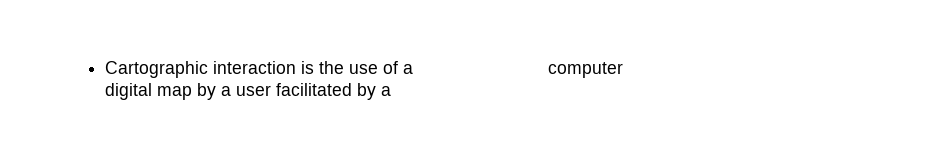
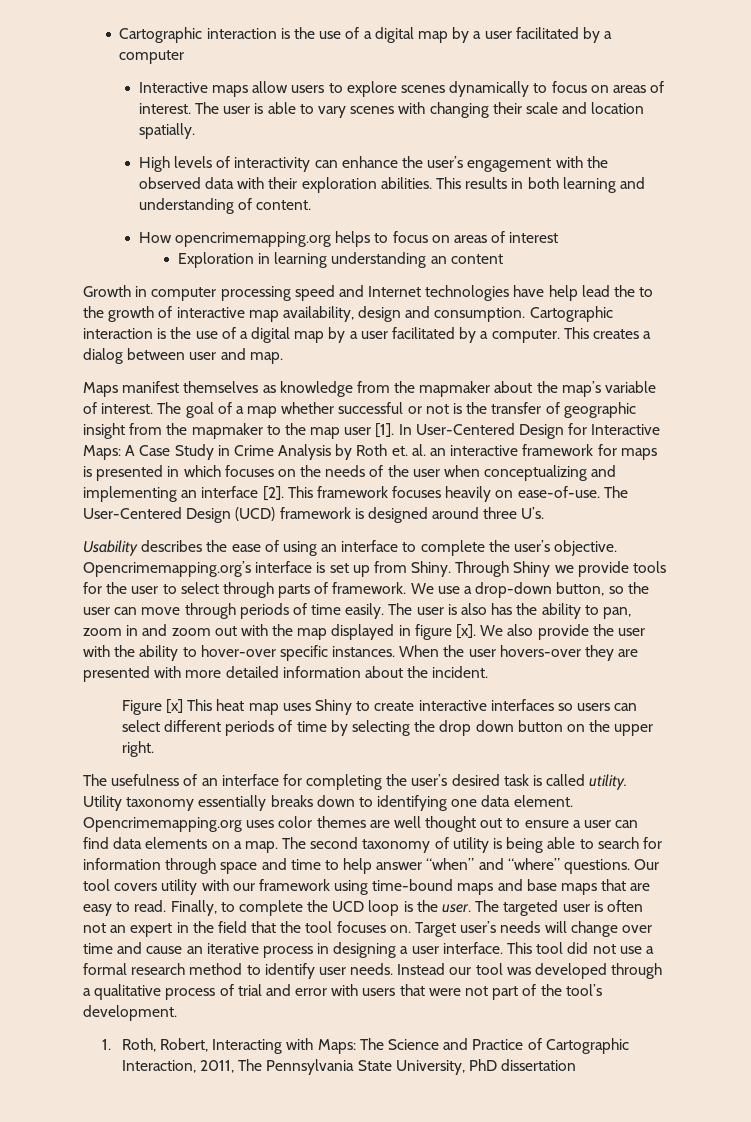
(624, 70) none -> [138,81,665,97] [138,102,645,118] [138,123,195,139] [138,156,608,172] [138,177,645,193] [138,198,312,214] [138,231,559,247] [177,252,503,268] [83,285,654,301] [83,306,613,322] [83,327,652,343] [83,348,283,364] [83,381,657,397] [83,402,636,418] [83,423,661,439] [83,444,657,460] [83,465,617,481] [83,486,628,502] [83,507,545,523] [83,540,618,556] [83,561,667,577] [83,582,649,598] [83,603,631,619] [83,624,645,640] [83,645,639,661] [83,666,489,682] [121,699,638,715] [121,720,654,736] [121,741,154,757] [83,774,628,790] [83,795,573,811] [83,816,639,832] [83,837,662,853] [83,858,660,874] [83,879,651,895] [83,900,643,916] [83,921,652,937] [83,942,654,958] [83,963,663,979] [83,984,602,1000] [83,1005,177,1021] [102,1038,629,1054] [121,1059,577,1075] // Interactive maps allow users to explore scenes dynamically to focus on areas of interest. The user is able to vary scenes with changing their scale and location spatially. // High levels of interactivity can enhance the user’s engagement with the observed data with their exploration abilities. This results in both learning and understanding of content. // How opencrimemapping.org helps to focus on areas of interest // Exploration in learning understanding an content // Growth in computer processing speed and Internet technologies have help lead the to the growth of interactive map availability, design and consumption. Cartographic interaction is the use of a digital map by a user facilitated by a computer. This creates a dialog between user and map. // Maps manifest themselves as knowledge from the mapmaker about the map’s variable of interest. The goal of a map whether successful or not is the transfer of geographic insight from the mapmaker to the map user [1]. In User-Centered Design for Interactive Maps: A Case Study in Crime Analysis by Roth et. al. an interactive framework for maps is presented in which focuses on the needs of the user when conceptualizing and implementing an interface [2]. This framework focuses heavily on ease-of-use. The User-Centered Design (UCD) framework is designed around three U’s. // Usability describes the ease of using an interface to complete the user’s objective. Opencrimemapping.org’s interface is set up from Shiny. Through Shiny we provide tools for the user to select through parts of framework. We use a drop-down button, so the user can move through periods of time easily. The user is also has the ability to pan, zoom in and zoom out with the map displayed in figure [x]. We also provide the user with the ability to hover-over specific instances. When the user hovers-over they are presented with more detailed information about the incident. // Figure [x] This heat map uses Shiny to create interactive interfaces so users can select different periods of time by selecting the drop down button on the upper right. // The usefulness of an interface for completing the user’s desired task is called utility. Utility taxonomy essentially breaks down to identifying one data element. Opencrimemapping.org uses color themes are well thought out to ensure a user can find data elements on a map. The second taxonomy of utility is being able to search for information through space and time to help answer “when” and “where” questions. Our tool covers utility with our framework using time-bound maps and base maps that are easy to read. Finally, to complete the UCD loop is the user. The targeted user is often not an expert in the field that the tool focuses on. Target user’s needs will change over time and cause an iterative process in designing a user interface. This tool did not use a formal research method to identify user needs. Instead our tool was developed through a qualitative process of trial and error with users that were not part of the tool’s development. // 1. Roth, Robert, Interacting with Maps: The Science and Practice of Cartographic Interaction, 2011, The Pennsylvania State University, PhD dissertation

